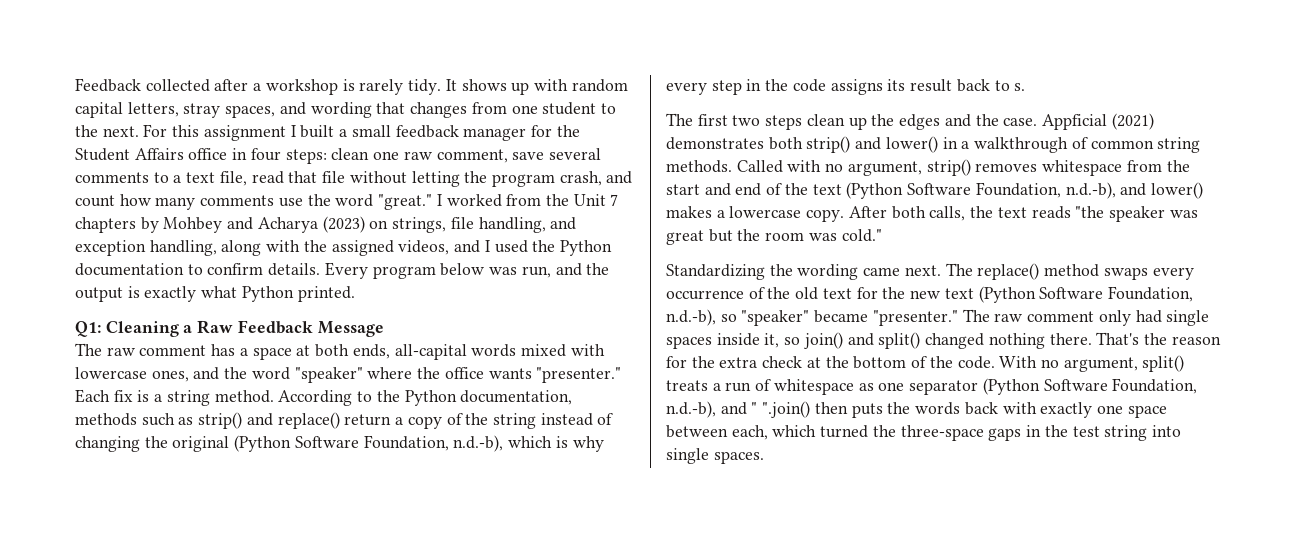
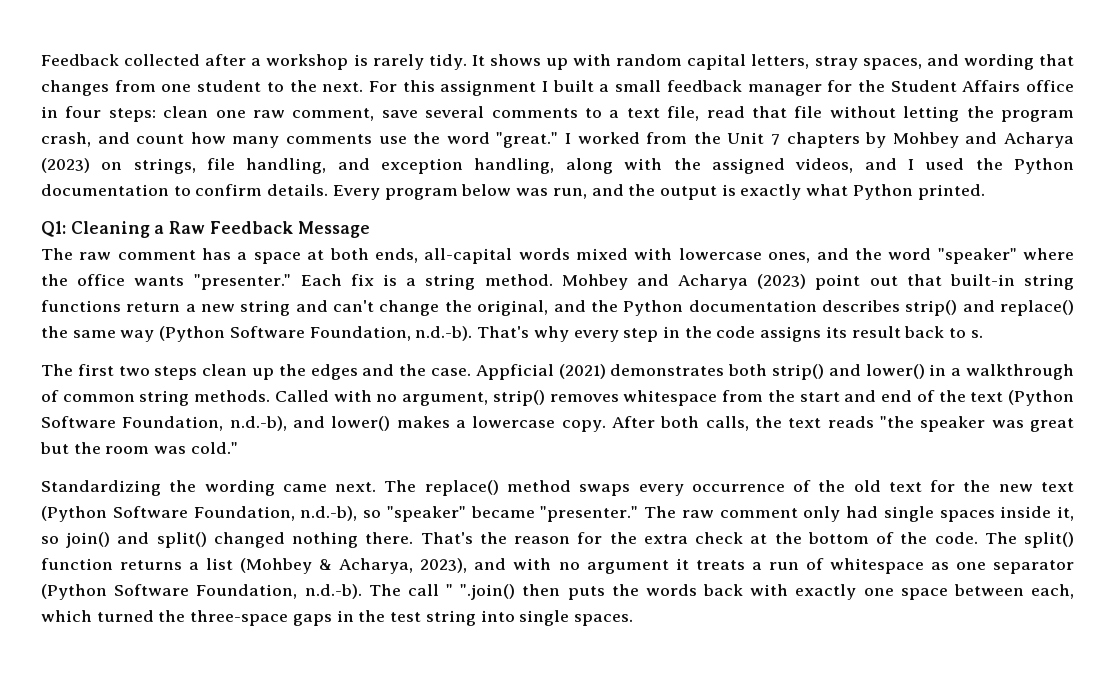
[278,390,573,406] [75,412,614,429] [75,435,568,452] According to the Python documentation, methods such as strip() and replace() return a copy of the string instead of changing the original (Python Software Foundation, n.d.-b), which is -> [561,274,1074,290] [41,300,1075,316] [41,326,530,342] Mohbey and Acharya (2023) point out that built-in string functions return a new string and can't change the original, and the Python documentation describes strip() and replace() the same way (Python Software Foundation, n.d.-b). That's
[999,355,1185,372] With no argument, split() -> [984,532,1074,548] [41,558,689,574] The split() function returns a list (Mohbey & Acharya, 2023), and with no argument it
[666,401,747,418] n.d.-b), and -> [304,584,439,599] n.d.-b). The call

